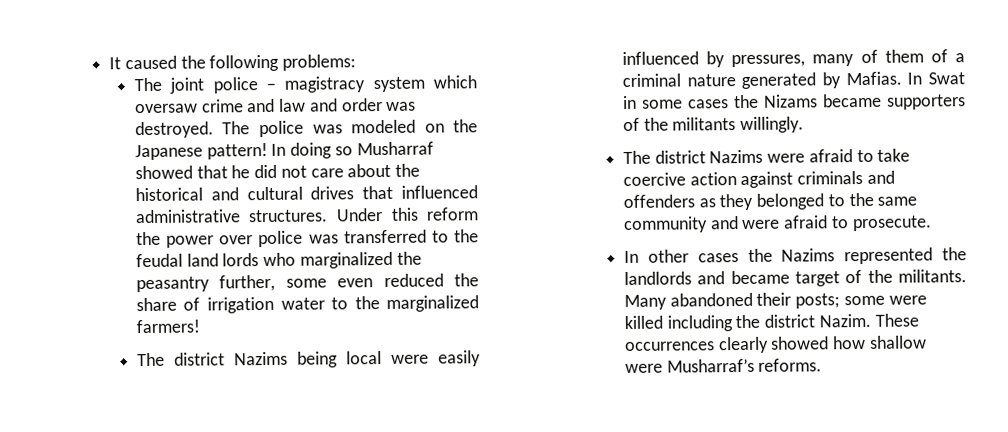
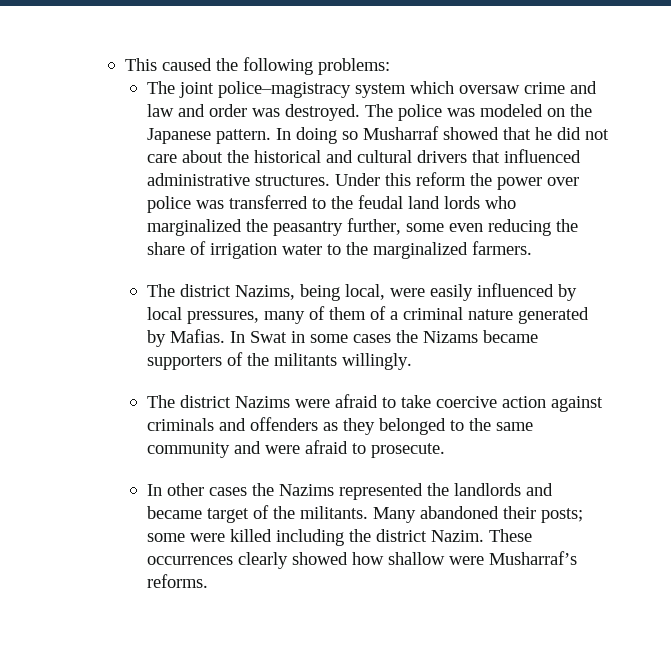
[109,57,122,70] It -> [124,58,157,71] This
[212,76,366,94] police – magistracy -> [217,81,351,98] police–magistracy
[206,142,268,160] pattern! -> [215,129,271,144] pattern.
[310,186,355,200] drives -> [416,150,467,163] drivers
[383,273,444,288] reduced -> [487,219,551,236] reducing
[135,319,200,334] [136,351,382,368] farmers! // The district Nazims being local -> [471,241,532,255] [146,284,385,301] farmers. // The district Nazims, being local,
(726, 59) none -> [146,307,182,320] local

